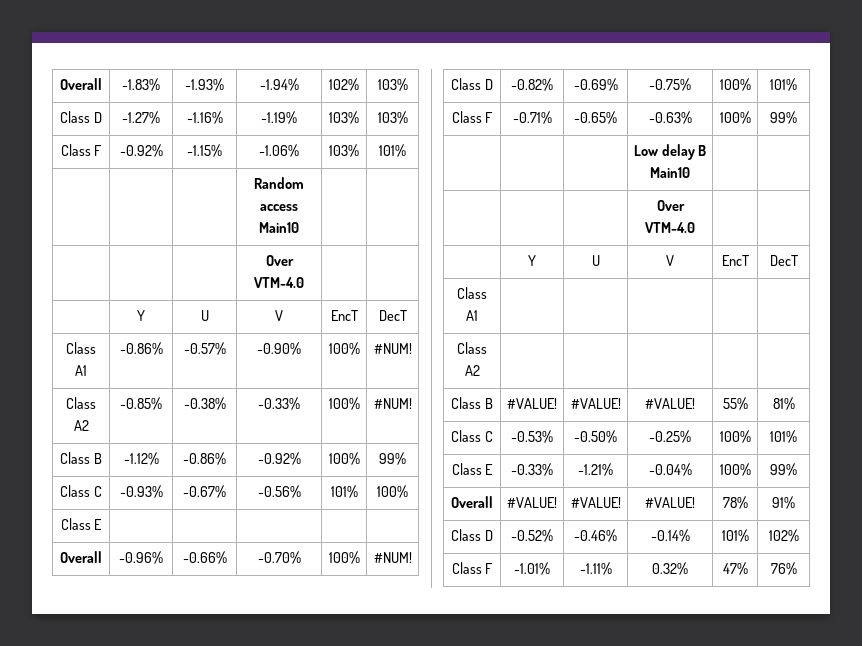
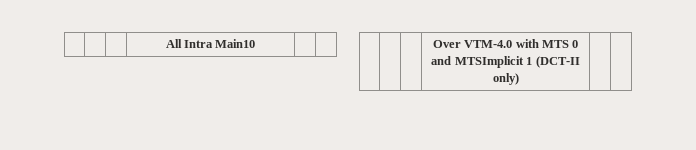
[60,78,102,90] [122,78,160,91] [185,78,224,91] [259,78,299,91] [329,78,359,91] [377,78,408,91] [60,111,102,123] [122,111,160,124] [186,111,223,124] [261,111,297,124] [329,111,359,124] [377,111,408,124] [60,144,103,156] [119,144,163,157] [187,144,222,157] [259,144,299,157] [329,144,359,157] [379,144,406,157] [254,177,304,189] [260,204,298,211] [259,222,299,233] [265,255,294,266] [254,277,304,288] [137,310,145,321] [200,310,209,321] [275,310,283,321] [330,310,358,321] [378,310,407,321] [66,342,96,354] [75,365,87,376] [119,342,163,355] [183,342,226,355] [257,342,301,355] [328,342,360,355] [373,343,412,354] [66,397,96,409] [73,420,89,431] [120,397,162,410] [183,397,226,410] [258,397,300,410] [328,397,360,410] [373,398,412,409] [60,452,102,464] [123,452,159,465] [183,452,226,465] [257,452,301,465] [328,452,360,465] [379,452,406,465] [60,485,102,497] [119,485,163,498] [183,485,226,498] [257,485,301,498] [330,485,358,498] [377,485,408,498] [60,518,103,530] [60,551,102,563] [119,551,163,564] [182,551,227,564] [257,551,301,564] [328,551,360,564] [373,552,412,563] [451,78,493,90] [511,78,553,91] [573,78,618,91] [649,78,691,91] [719,78,751,91] [770,78,797,91] [451,111,494,123] [512,111,552,124] [574,111,617,124] [648,111,692,124] [719,111,751,124] [770,111,797,124] [633,144,707,160] [650,167,690,178] [656,200,685,211] [645,222,695,233] [528,255,536,266] [591,255,600,266] [666,255,674,266] [721,255,749,266] [769,255,798,266] [457,287,487,299] [466,310,478,321] [457,342,487,354] [464,365,480,376] [451,397,493,409] [507,398,557,409] [570,398,621,409] [645,398,695,409] [722,397,748,410] [772,397,795,410] [451,430,493,442] [511,430,553,443] [574,430,617,443] [649,430,691,443] [719,430,751,443] [770,430,797,443] [451,463,494,475] [511,463,553,476] [578,463,613,476] [648,463,692,476] [719,463,751,476] [770,463,797,476] [451,496,493,508] [507,497,557,508] [570,497,621,508] [645,497,695,508] [722,496,748,509] [772,496,795,509] [451,529,493,541] [511,529,553,542] [574,529,617,542] [650,529,690,542] [721,529,749,542] [768,529,799,542] [451,562,494,574] [514,562,550,575] [579,562,612,575] [652,562,688,575] [722,562,748,575] [770,562,797,575] Overall | -1.83% | -1.93% | -1.94% | 102% | 103% // Class D | -1.27% | -1.16% | -1.19% | 103% | 103% // Class F | -0.92% | -1.15% | -1.06% | 103% | 101% // | | | Random access Main10 | | // | | | Over VTM-4.0 | | // | Y | U | V | EncT | DecT // Class A1 | -0.86% | -0.57% | -0.90% | 100% | #NUM! // Class A2 | -0.85% | -0.38% | -0.33% | 100% | #NUM! // Class B | -1.12% | -0.86% | -0.92% | 100% | 99% // Class C | -0.93% | -0.67% | -0.56% | 101% | 100% // Class E | | | | | // Overall | -0.96% | -0.66% | -0.70% | 100% | #NUM! // Class D | -0.82% | -0.69% | -0.75% | 100% | 101% // Class F | -0.71% | -0.65% | -0.63% | 100% | 99% // | | | Low delay B Main10 | | // | | | Over VTM-4.0 | | // | Y | U | V | EncT | DecT // Class A1 | | | | | // Class A2 | | | | | // Class B | #VALUE! | #VALUE! | #VALUE! | 55% | 81% // Class C | -0.53% | -0.50% | -0.25% | 100% | 101% // Class E | -0.33% | -1.21% | -0.04% | 100% | 99% // Overall | #VALUE! | #VALUE! | #VALUE! | 78% | 91% // Class D | -0.52% | -0.46% | -0.14% | 101% | 102% // Class F | -1.01% | -1.11% | 0.32% | 47% | 76% -> [165,39,256,48] [432,39,579,48] [431,56,580,68] [492,73,519,85] | | | All Intra Main10 | | // | | | Over VTM-4.0 with MTS 0 and MTSImplicit 1 (DCT-II only) | |

